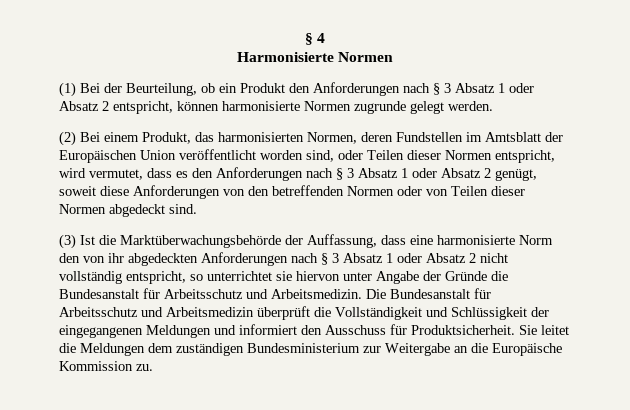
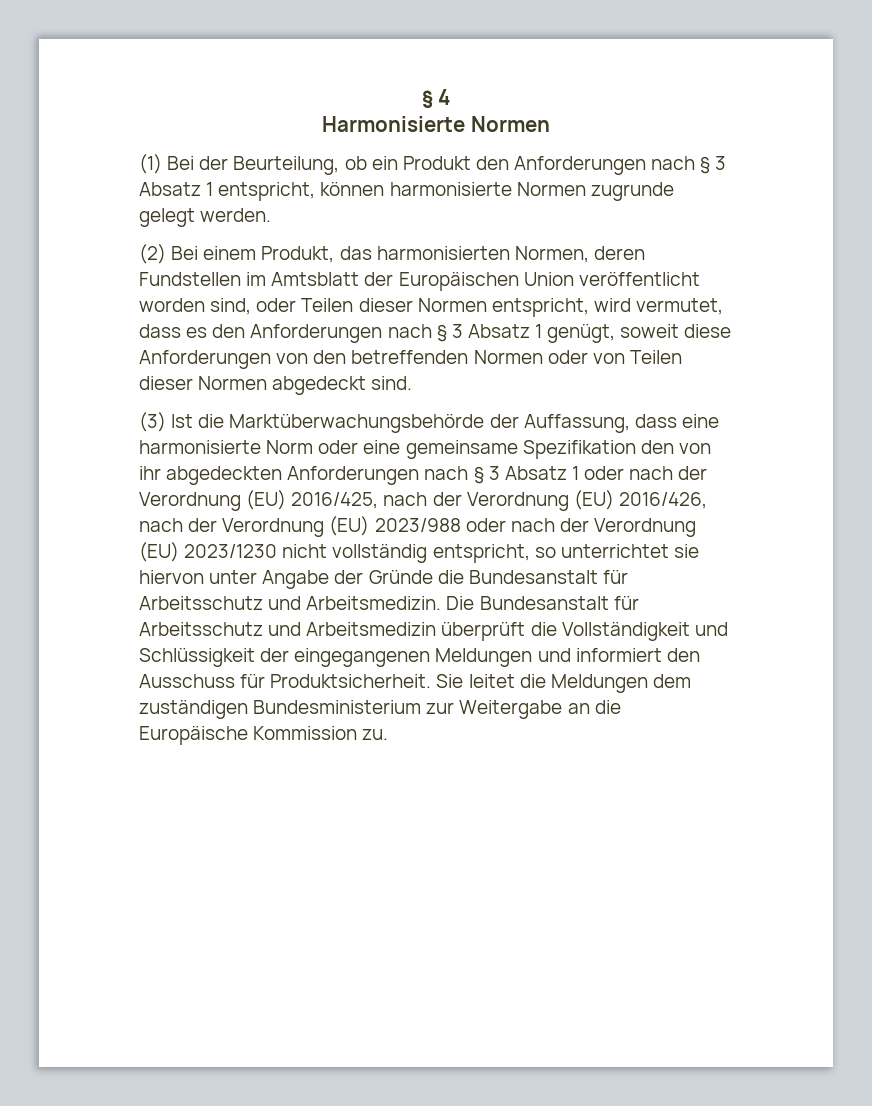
[509,83,534,93] [59,101,109,111] oder Absatz 2 -> (214, 189) none
[412,168,491,178] oder Absatz 2 -> (543, 331) none
(553, 240) none -> [318,440,636,459] oder eine gemeinsame Spezifikation
[426,253,476,263] Absatz 2 -> [629,466,708,480] [139,490,707,511] [139,516,697,537] [139,542,278,562] nach der Verordnung (EU) 2016/425, nach der Verordnung (EU) 2016/426, nach der Verordnung (EU) 2023/988 oder nach der Verordnung (EU) 2023/1230

